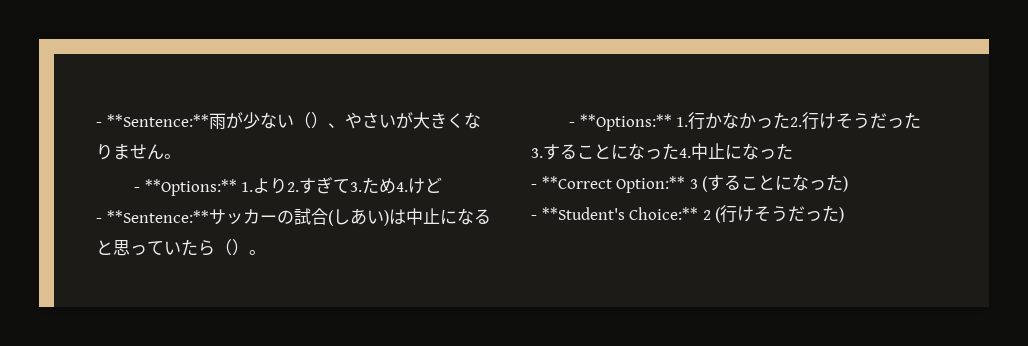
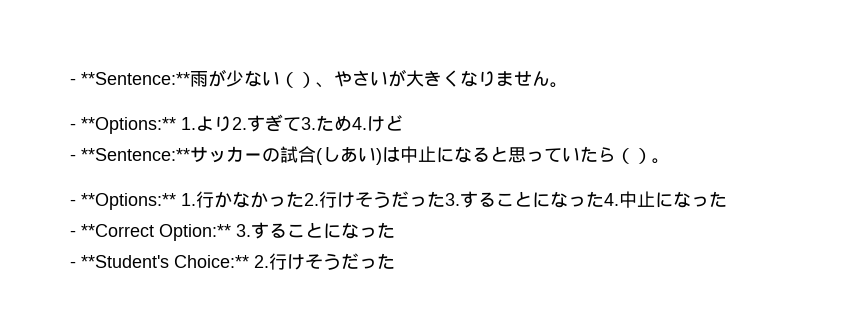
[689,174,849,192] 3 (することになった) -> [236,222,395,239] 3.することになった
[702,205,845,223] 2 (行けそうだった) -> [254,253,395,270] 2.行けそうだった

